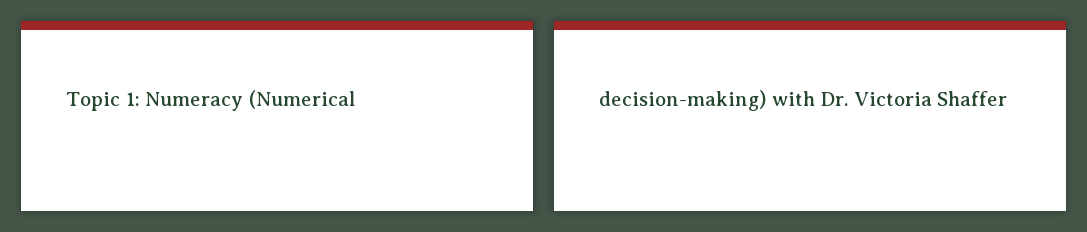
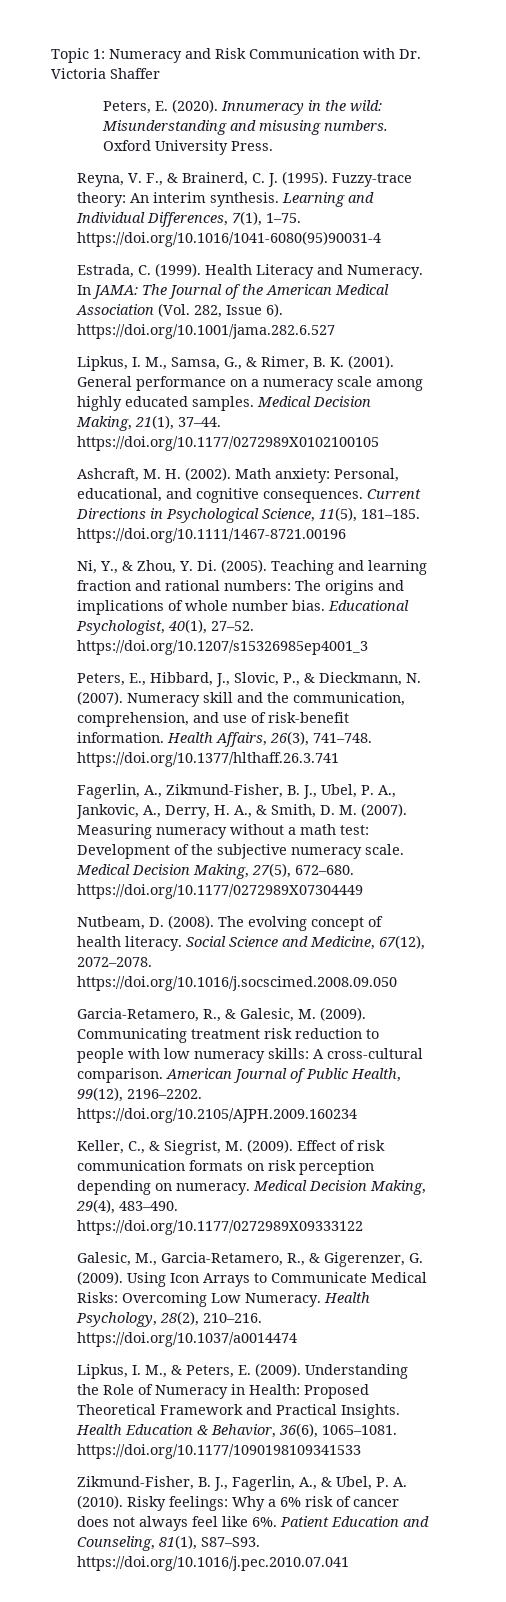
[248,90,766,111] (Numerical decision-making) -> [185,48,359,59] and Risk Communication
(1008, 98) none -> [103,99,383,115] [102,120,389,135] [103,140,274,155] [77,171,413,187] [77,192,375,207] [76,211,302,227] [77,231,382,247] [77,263,424,279] [77,284,390,299] [76,303,284,318] [77,324,336,339] [77,355,395,371] [77,376,424,391] [77,396,372,411] [76,415,222,431] [77,436,380,451] [77,467,400,483] [77,488,422,503] [76,507,421,523] [77,528,347,543] [77,559,428,575] [77,580,405,595] [77,600,410,615] [76,619,255,635] [77,640,369,655] [77,672,422,687] [77,691,406,707] [77,712,350,727] [77,731,373,747] [77,752,340,767] [77,784,397,799] [76,803,408,819] [77,824,370,839] [77,844,405,859] [76,863,355,879] [77,884,364,899] [77,915,384,931] [77,935,426,951] [77,957,153,967] [77,976,398,991] [77,1007,367,1022] [77,1028,380,1043] [77,1048,424,1063] [77,1068,402,1083] [77,1087,203,1102] [77,1108,358,1123] [77,1139,386,1155] [77,1160,375,1175] [77,1180,427,1195] [76,1199,179,1214] [77,1220,364,1235] [77,1252,424,1267] [77,1271,428,1287] [77,1292,371,1307] [76,1311,263,1327] [77,1332,298,1347] [77,1363,409,1379] [77,1384,370,1399] [77,1404,401,1419] [76,1423,398,1438] [77,1444,362,1459] [77,1476,408,1491] [77,1495,400,1511] [77,1516,430,1531] [77,1535,261,1551] [77,1556,350,1571] // Peters, E. (2020). Innumeracy in the wild: Misunderstanding and misusing numbers. Oxford University Press. // Reyna, V. F., & Brainerd, C. J. (1995). Fuzzy-trace theory: An interim synthesis. Learning and Individual Differences, 7(1), 1–75. https://doi.org/10.1016/1041-6080(95)90031-4 // Estrada, C. (1999). Health Literacy and Numeracy. In JAMA: The Journal of the American Medical Association (Vol. 282, Issue 6). https://doi.org/10.1001/jama.282.6.527 // Lipkus, I. M., Samsa, G., & Rimer, B. K. (2001). General performance on a numeracy scale among highly educated samples. Medical Decision Making, 21(1), 37–44. https://doi.org/10.1177/0272989X0102100105 // Ashcraft, M. H. (2002). Math anxiety: Personal, educational, and cognitive consequences. Current Directions in Psychological Science, 11(5), 181–185. https://doi.org/10.1111/1467-8721.00196 // Ni, Y., & Zhou, Y. Di. (2005). Teaching and learning fraction and rational numbers: The origins and implications of whole number bias. Educational Psychologist, 40(1), 27–52. https://doi.org/10.1207/s15326985ep4001_3 // Peters, E., Hibbard, J., Slovic, P., & Dieckmann, N. (2007). Numeracy skill and the communication, comprehension, and use of risk-benefit information. Health Affairs, 26(3), 741–748. https://doi.org/10.1377/hlthaff.26.3.741 // Fagerlin, A., Zikmund-Fisher, B. J., Ubel, P. A., Jankovic, A., Derry, H. A., & Smith, D. M. (2007). Measuring numeracy without a math test: Development of the subjective numeracy scale. Medical Decision Making, 27(5), 672–680. https://doi.org/10.1177/0272989X07304449 // Nutbeam, D. (2008). The evolving concept of health literacy. Social Science and Medicine, 67(12), 2072–2078. https://doi.org/10.1016/j.socscimed.2008.09.050 // Garcia-Retamero, R., & Galesic, M. (2009). Communicating treatment risk reduction to people with low numeracy skills: A cross-cultural comparison. American Journal of Public Health, 99(12), 2196–2202. https://doi.org/10.2105/AJPH.2009.160234 // Keller, C., & Siegrist, M. (2009). Effect of risk communication formats on risk perception depending on numeracy. Medical Decision Making, 29(4), 483–490. https://doi.org/10.1177/0272989X09333122 // Galesic, M., Garcia-Retamero, R., & Gigerenzer, G. (2009). Using Icon Arrays to Communicate Medical Risks: Overcoming Low Numeracy. Health Psychology, 28(2), 210–216. https://doi.org/10.1037/a0014474 // Lipkus, I. M., & Peters, E. (2009). Understanding the Role of Numeracy in Health: Proposed Theoretical Framework and Practical Insights. Health Education & Behavior, 36(6), 1065–1081. https://doi.org/10.1177/1090198109341533 // Zikmund-Fisher, B. J., Fagerlin, A., & Ubel, P. A. (2010). Risky feelings: Why a 6% risk of cancer does not always feel like 6%. Patient Education and Counseling, 81(1), S87–S93. https://doi.org/10.1016/j.pec.2010.07.041

